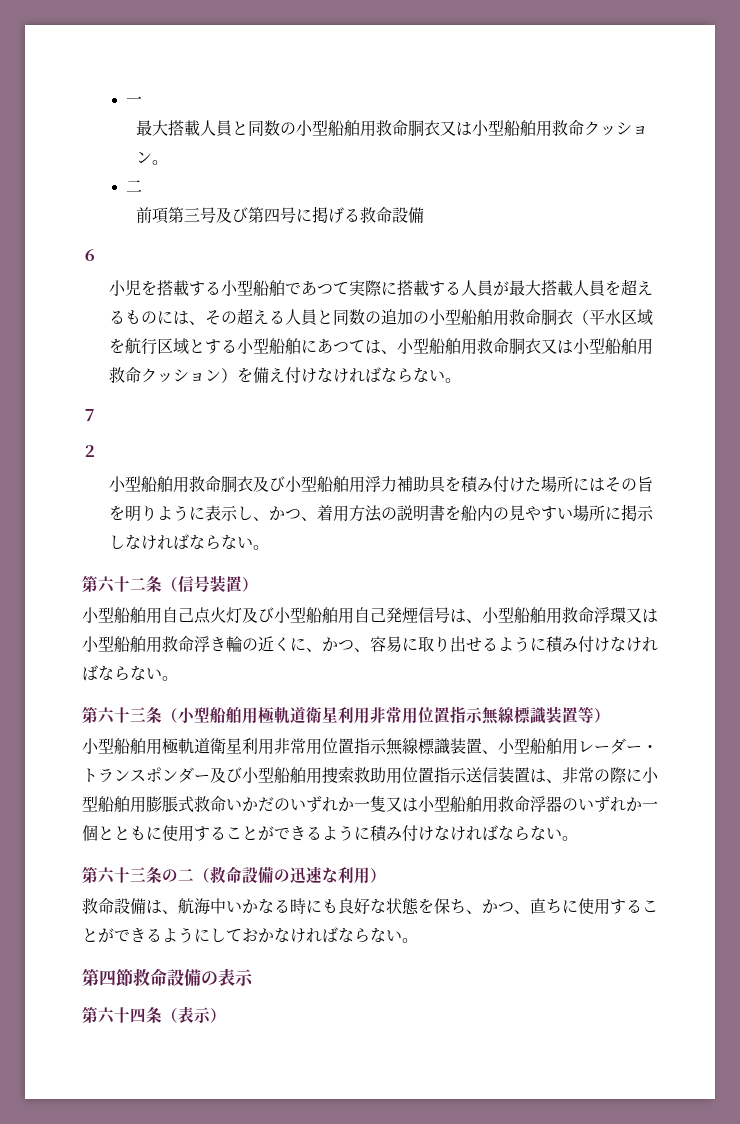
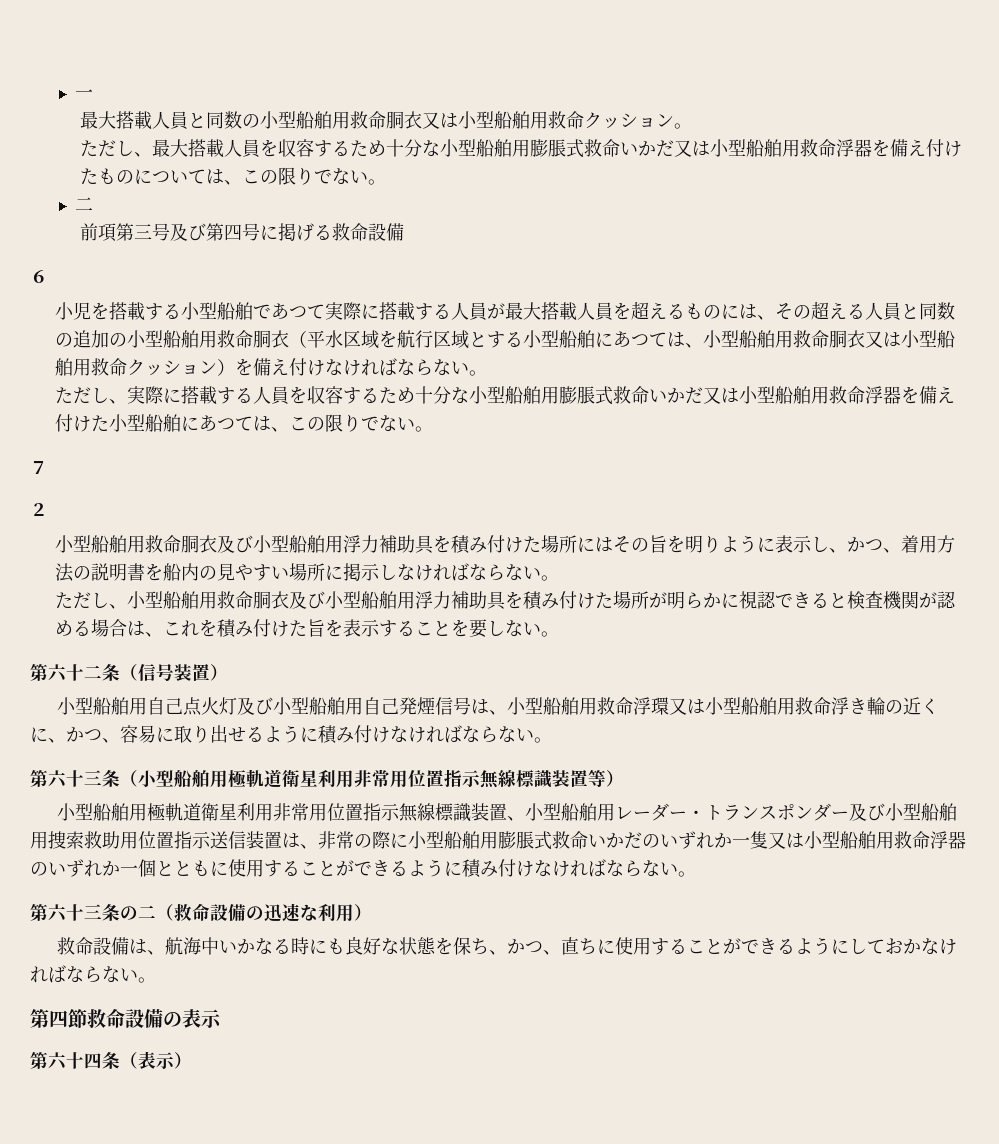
(168, 162) none -> [80,139,963,158] [80,167,387,185] // ただし、最大搭載人員を収容するため十分な小型船舶用膨脹式救命いかだ又は小型船舶用救命浮器を備え付けたものについては、この限りでない。
(461, 380) none -> [55,386,956,405] [55,414,434,432] // ただし、実際に搭載する人員を収容するため十分な小型船舶用膨脹式救命いかだ又は小型船舶用救命浮器を備え付けた小型船舶にあつては、この限りでない。
(269, 547) none -> [55,591,957,610] [55,619,560,638] // ただし、小型船舶用救命胴衣及び小型船舶用浮力補助具を積み付けた場所が明らかに視認できると検査機関が認める場合は、これを積み付けた旨を表示することを要しない。

